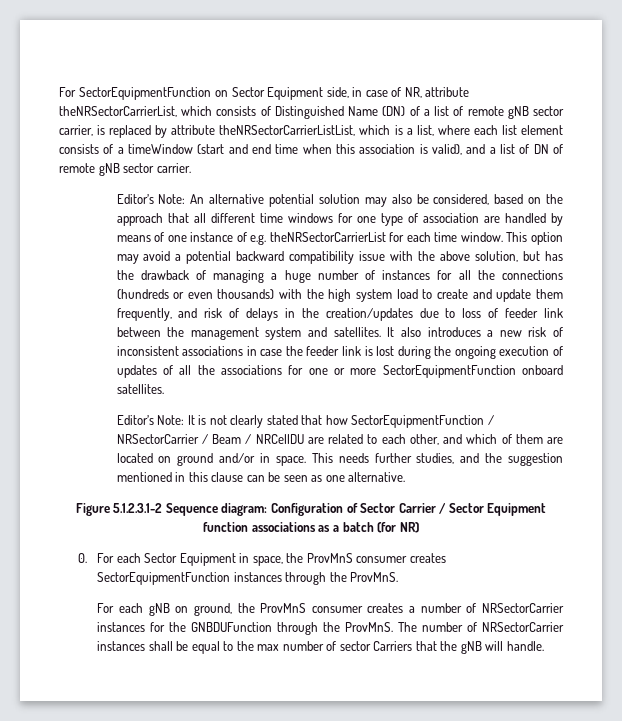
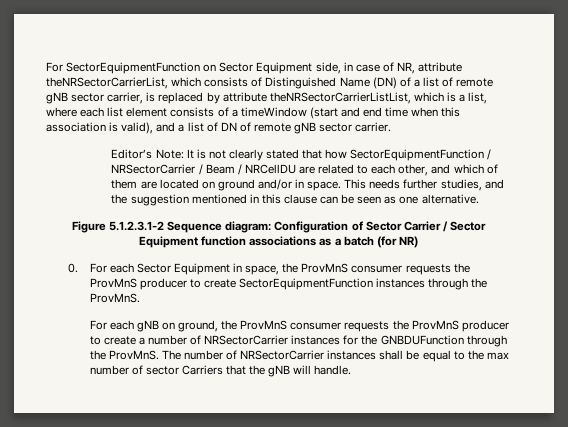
[116,194,563,207] [116,213,564,226] [116,232,564,245] [116,251,563,264] [116,270,563,283] [116,289,563,302] [116,308,563,321] [116,327,563,340] [116,346,563,359] [116,365,563,378] [116,384,164,394] // Editor’s Note: An alternative potential solution may also be considered, based on the approach that all different time windows for one type of association are handled by means of one instance of e.g. theNRSectorCarrierList for each time window. This option may avoid a potential backward compatibility issue with the above solution, but has the drawback of managing a huge number of instances for all the connections (hundreds or even thousands) with the high system load to create and update them frequently, and risk of delays in the creation/updates due to loss of feeder link between the management system and satellites. It also introduces a new risk of inconsistent associations in case the feeder link is lost during the ongoing execution of updates of all the associations for one or more SectorEquipmentFunction onboard satellites. -> (392, 127) none
[409,553,446,563] creates -> [405,263,470,275] [89,278,236,290] requests the ProvMnS producer to create
[367,603,404,613] creates -> [344,320,509,332] [89,336,136,345] requests the ProvMnS producer to create

